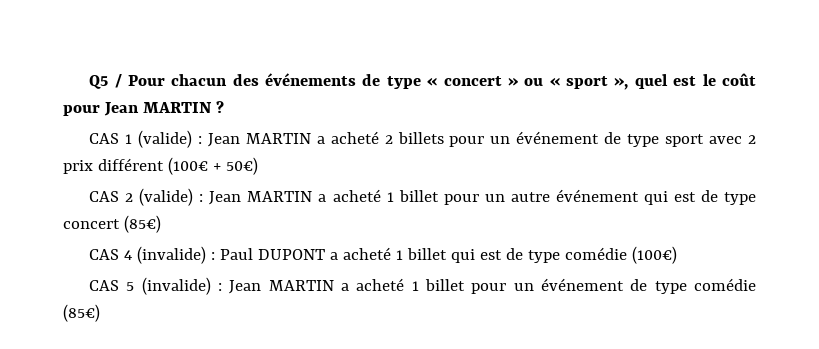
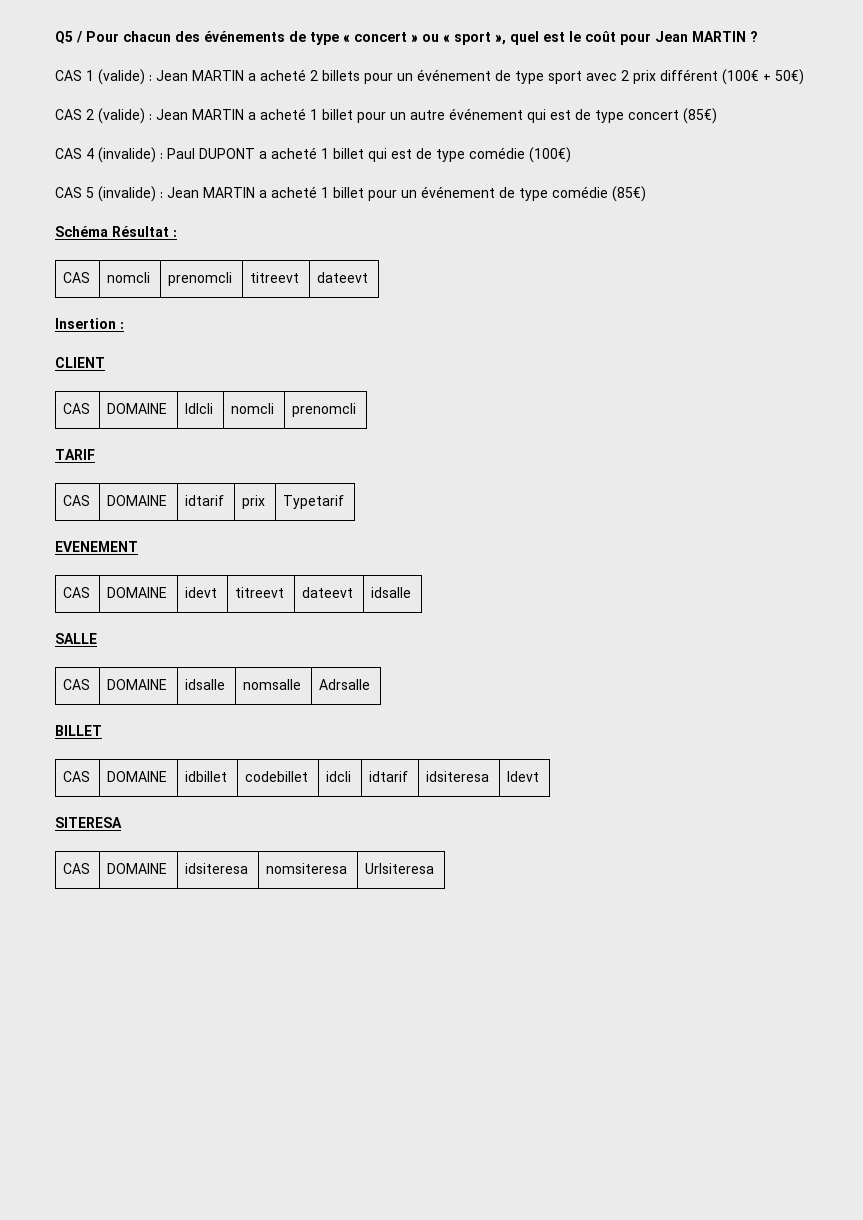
(100, 313) none -> [55,226,177,237] [63,272,91,283] [107,272,151,283] [168,272,233,286] [250,272,300,283] [317,272,369,283] [55,318,124,329] [55,357,105,368] [63,403,91,414] [107,403,168,414] [185,403,214,414] [231,403,275,414] [292,403,357,417] [55,449,95,460] [63,495,91,506] [107,495,168,506] [185,495,225,506] [242,495,266,509] [283,495,345,509] [55,541,138,552] [63,587,91,598] [107,587,168,598] [185,587,218,598] [235,587,285,598] [302,587,354,598] [371,587,412,598] [55,633,97,644] [63,679,91,690] [107,679,168,690] [185,679,226,690] [243,679,302,690] [319,679,371,690] [55,725,102,736] [63,771,91,782] [107,771,168,782] [185,771,228,782] [245,771,309,782] [326,771,352,782] [369,771,409,782] [426,771,490,782] [507,771,540,782] [55,817,122,828] [63,863,91,874] [107,863,168,874] [185,863,249,874] [266,863,348,874] [365,863,435,874] // Schéma Résultat : // CAS | nomcli | prenomcli | titreevt | dateevt // Insertion : // CLIENT // CAS | DOMAINE | Idlcli | nomcli | prenomcli // TARIF // CAS | DOMAINE | idtarif | prix | Typetarif // EVENEMENT // CAS | DOMAINE | idevt | titreevt | dateevt | idsalle // SALLE // CAS | DOMAINE | idsalle | nomsalle | Adrsalle // BILLET // CAS | DOMAINE | idbillet | codebillet | idcli | idtarif | idsiteresa | Idevt // SITERESA // CAS | DOMAINE | idsiteresa | nomsiteresa | Urlsiteresa

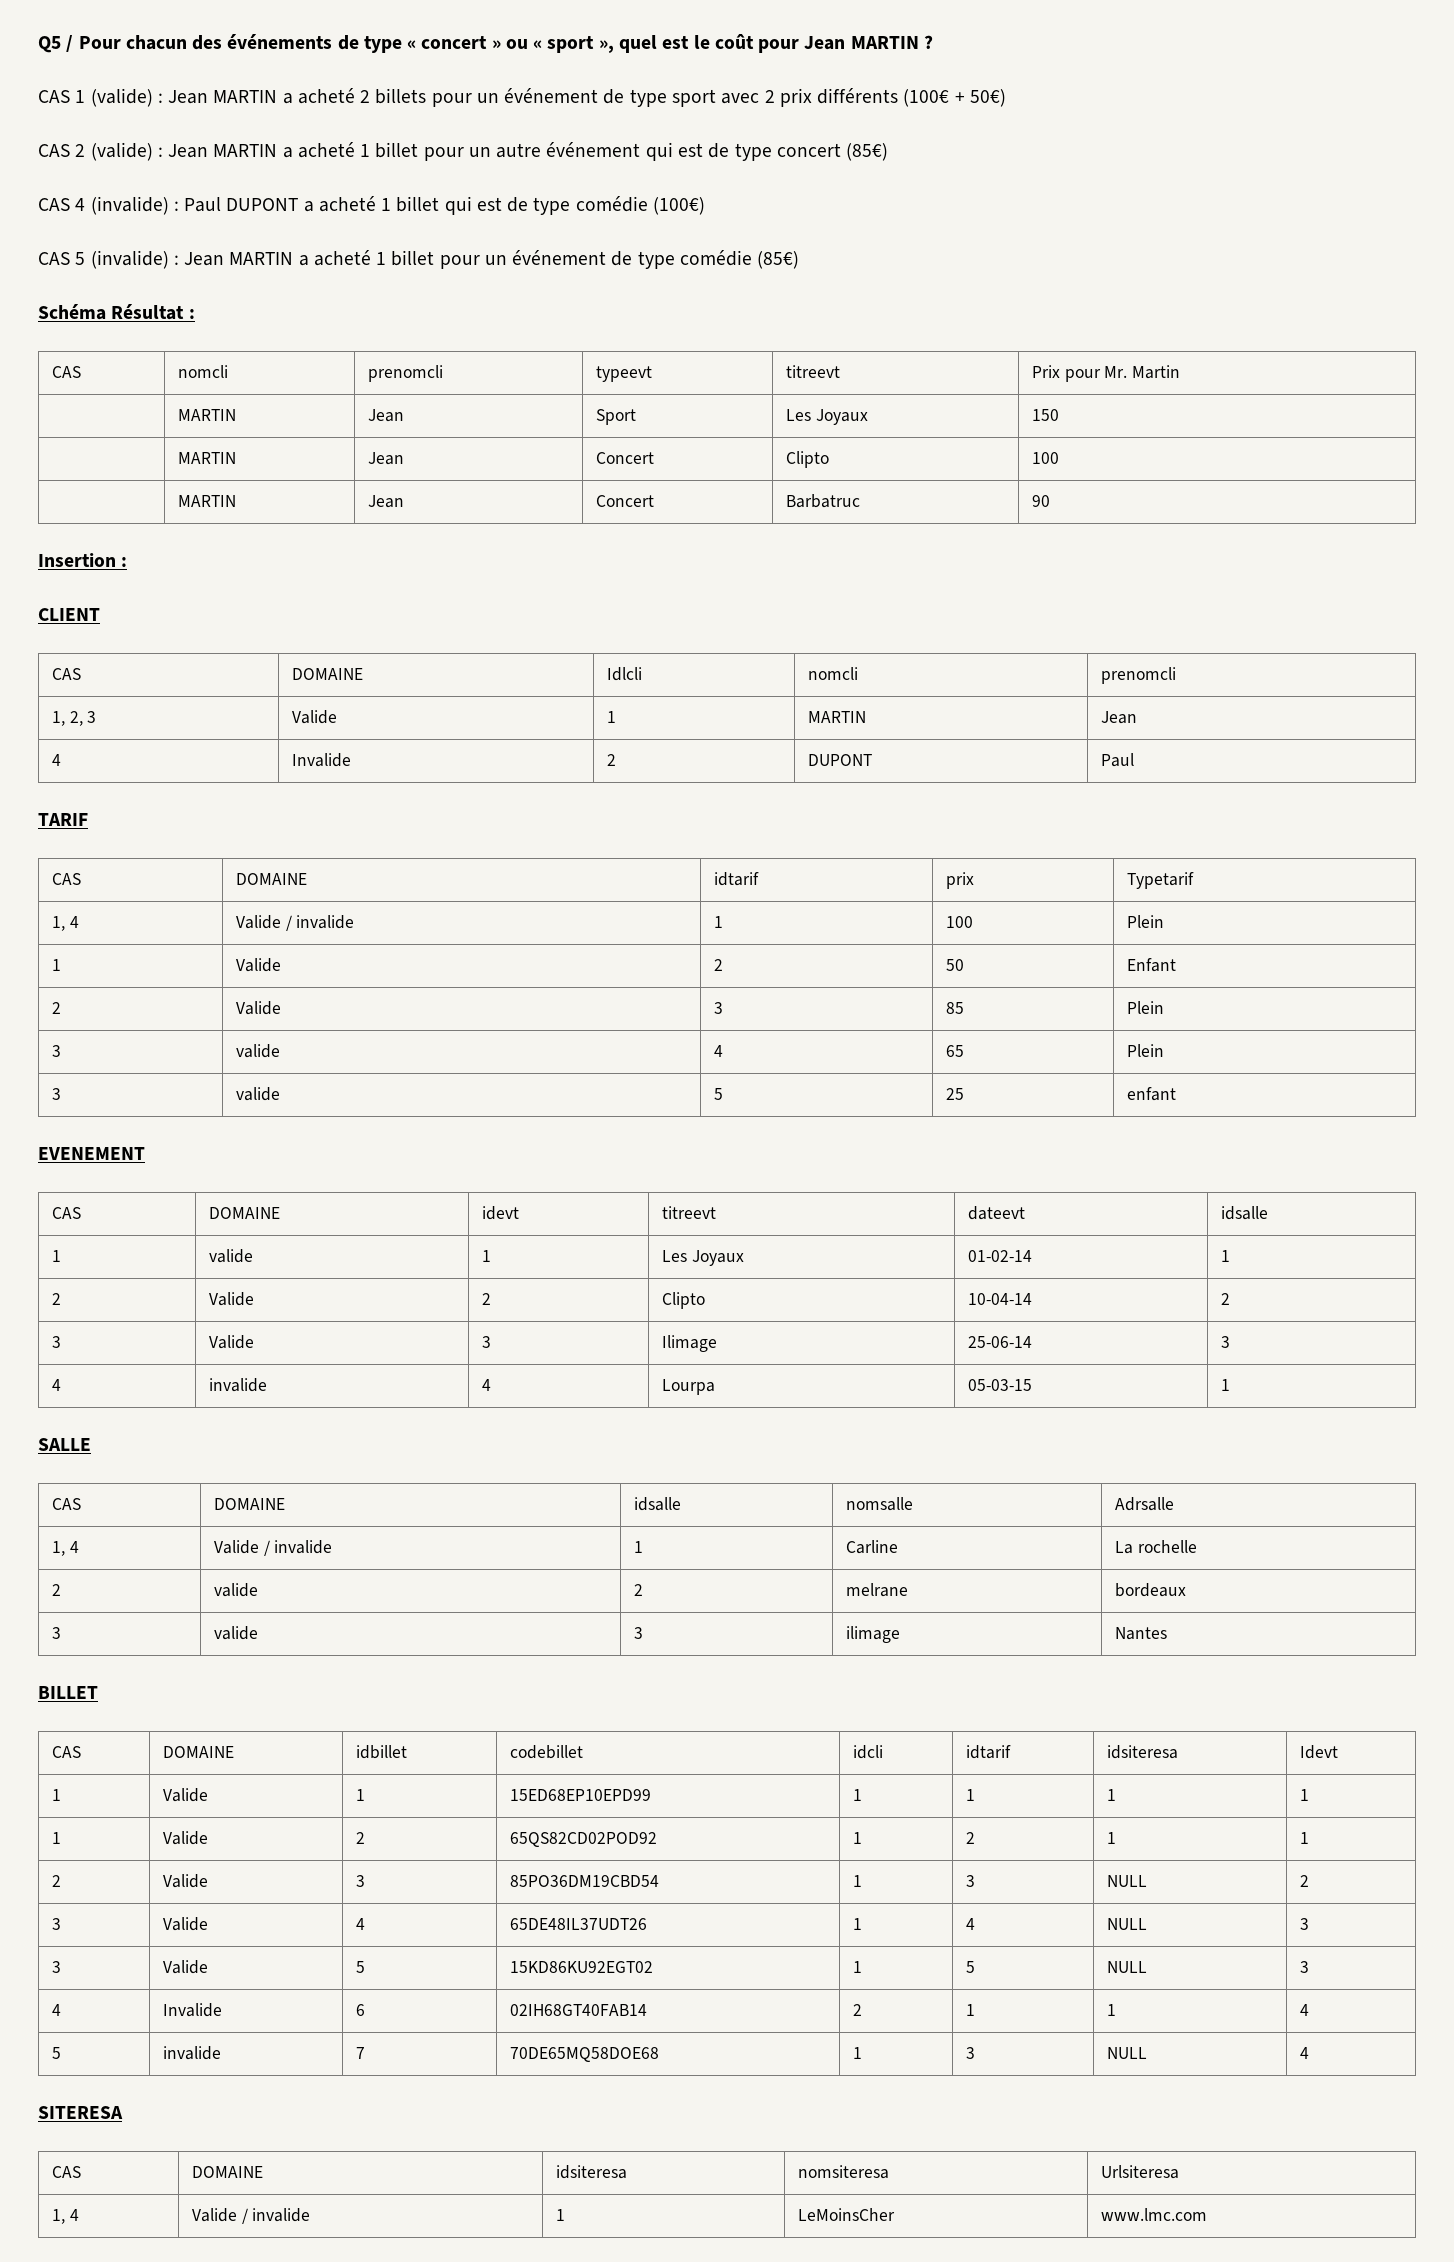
[660,69,718,81] différent -> [817,88,899,104] différents
[250,272,300,283] [317,272,369,283] | titreevt | dateevt -> [595,366,652,382] [785,365,840,378] [1031,365,1181,382] [177,409,236,421] [367,409,404,422] [595,409,636,425] [785,409,868,425] [1031,409,1059,421] [177,452,236,464] [367,452,404,465] [595,452,654,464] [785,451,829,468] [1031,452,1059,464] [177,495,236,507] [367,495,404,508] [595,495,654,507] [785,494,860,508] [1031,495,1050,507] | typeevt | titreevt | Prix pour Mr. Martin // | MARTIN | Jean | Sport | Les Joyaux | 150 // | MARTIN | Jean | Concert | Clipto | 100 // | MARTIN | Jean | Concert | Barbatruc | 90
(357, 410) none -> [51,711,97,726] [291,710,337,724] [606,711,616,723] [807,711,866,723] [1100,711,1137,724] [51,754,61,766] [291,753,351,767] [606,754,616,766] [807,754,872,766] [1100,753,1134,767] // 1, 2, 3 | Valide | 1 | MARTIN | Jean // 4 | Invalide | 2 | DUPONT | Paul
(345, 502) none -> [51,916,79,931] [235,915,355,931] [713,916,723,928] [945,916,973,928] [1126,915,1164,928] [51,959,61,971] [235,958,281,972] [713,959,723,971] [945,959,964,971] [1126,958,1176,972] [51,1002,61,1014] [235,1001,281,1015] [713,1002,723,1014] [945,1002,964,1014] [1126,1001,1164,1014] [51,1045,61,1057] [235,1044,280,1058] [713,1045,723,1057] [945,1045,964,1057] [1126,1044,1164,1057] [51,1088,61,1100] [235,1087,280,1101] [713,1088,723,1100] [945,1088,964,1100] [1126,1087,1176,1101] // 1, 4 | Valide / invalide | 1 | 100 | Plein // 1 | Valide | 2 | 50 | Enfant // 2 | Valide | 3 | 85 | Plein // 3 | valide | 4 | 65 | Plein // 3 | valide | 5 | 25 | enfant
(412, 592) none -> [51,1250,61,1262] [208,1249,253,1263] [481,1250,491,1262] [661,1250,744,1266] [967,1250,1032,1262] [1220,1250,1230,1262] [51,1293,61,1305] [208,1292,254,1306] [481,1293,491,1305] [661,1292,705,1309] [967,1293,1032,1305] [1220,1293,1230,1305] [51,1336,61,1348] [208,1335,254,1349] [481,1336,491,1348] [661,1335,717,1352] [967,1336,1032,1348] [1220,1336,1230,1348] [51,1379,61,1391] [208,1378,267,1392] [481,1379,491,1391] [661,1379,715,1395] [967,1379,1032,1391] [1220,1379,1230,1391] // 1 | valide | 1 | Les Joyaux | 01-02-14 | 1 // 2 | Valide | 2 | Clipto | 10-04-14 | 2 // 3 | Valide | 3 | Ilimage | 25-06-14 | 3 // 4 | invalide | 4 | Lourpa | 05-03-15 | 1
(371, 684) none -> [51,1541,79,1556] [213,1540,333,1556] [633,1541,643,1553] [845,1540,898,1554] [1114,1540,1197,1554] [51,1584,61,1596] [213,1583,258,1597] [633,1584,643,1596] [845,1583,908,1597] [1114,1583,1186,1597] [51,1627,61,1639] [213,1626,258,1640] [633,1627,643,1639] [845,1626,900,1643] [1114,1627,1167,1640] // 1, 4 | Valide / invalide | 1 | Carline | La rochelle // 2 | valide | 2 | melrane | bordeaux // 3 | valide | 3 | ilimage | Nantes
(540, 776) none -> [51,1789,61,1801] [162,1788,208,1802] [355,1789,365,1801] [509,1789,651,1801] [852,1789,862,1801] [965,1789,975,1801] [1106,1789,1116,1801] [1299,1789,1309,1801] [51,1832,61,1844] [162,1831,208,1845] [355,1832,365,1844] [509,1832,657,1847] [852,1832,862,1844] [965,1832,975,1844] [1106,1832,1116,1844] [1299,1832,1309,1844] [51,1875,61,1887] [162,1874,208,1888] [355,1875,365,1887] [509,1875,659,1887] [852,1875,862,1887] [965,1875,975,1887] [1106,1875,1147,1887] [1299,1875,1309,1887] [51,1918,61,1930] [162,1917,208,1931] [355,1918,365,1930] [509,1918,647,1930] [852,1918,862,1930] [965,1918,975,1930] [1106,1918,1147,1930] [1299,1918,1309,1930] [51,1961,61,1973] [162,1960,208,1974] [355,1961,365,1973] [509,1961,653,1973] [852,1961,862,1973] [965,1961,975,1973] [1106,1961,1147,1973] [1299,1961,1309,1973] [51,2004,61,2016] [162,2003,222,2017] [355,2004,365,2016] [509,2004,647,2016] [852,2004,862,2016] [965,2004,975,2016] [1106,2004,1116,2016] [1299,2004,1309,2016] [51,2047,61,2059] [162,2046,221,2060] [355,2047,365,2059] [509,2047,659,2062] [852,2047,862,2059] [965,2047,975,2059] [1106,2047,1147,2059] [1299,2047,1309,2059] // 1 | Valide | 1 | 15ED68EP10EPD99 | 1 | 1 | 1 | 1 // 1 | Valide | 2 | 65QS82CD02POD92 | 1 | 2 | 1 | 1 // 2 | Valide | 3 | 85PO36DM19CBD54 | 1 | 3 | NULL | 2 // 3 | Valide | 4 | 65DE48IL37UDT26 | 1 | 4 | NULL | 3 // 3 | Valide | 5 | 15KD86KU92EGT02 | 1 | 5 | NULL | 3 // 4 | Invalide | 6 | 02IH68GT40FAB14 | 2 | 1 | 1 | 4 // 5 | invalide | 7 | 70DE65MQ58DOE68 | 1 | 3 | NULL | 4
(435, 868) none -> [51,2209,79,2224] [191,2208,311,2224] [555,2209,565,2221] [797,2208,895,2221] [1100,2208,1207,2221] // 1, 4 | Valide / invalide | 1 | LeMoinsCher | www.lmc.com

